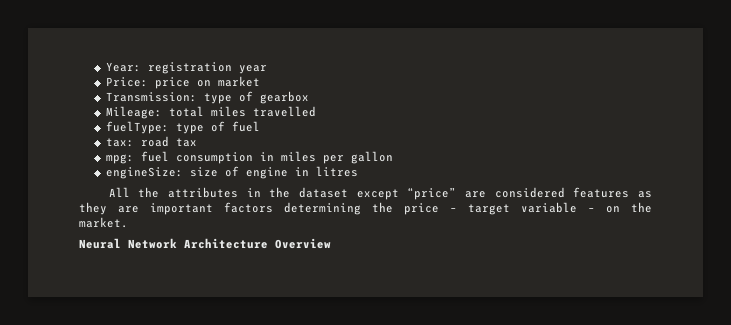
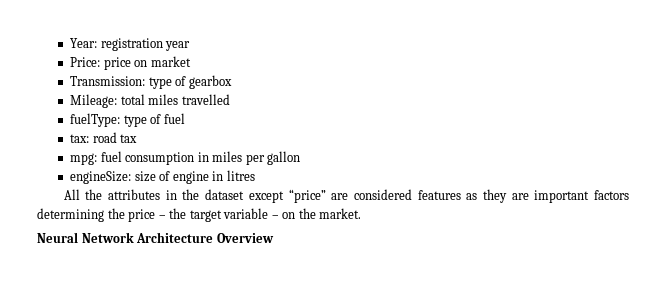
(457, 210) none -> [169,208,187,219] the

